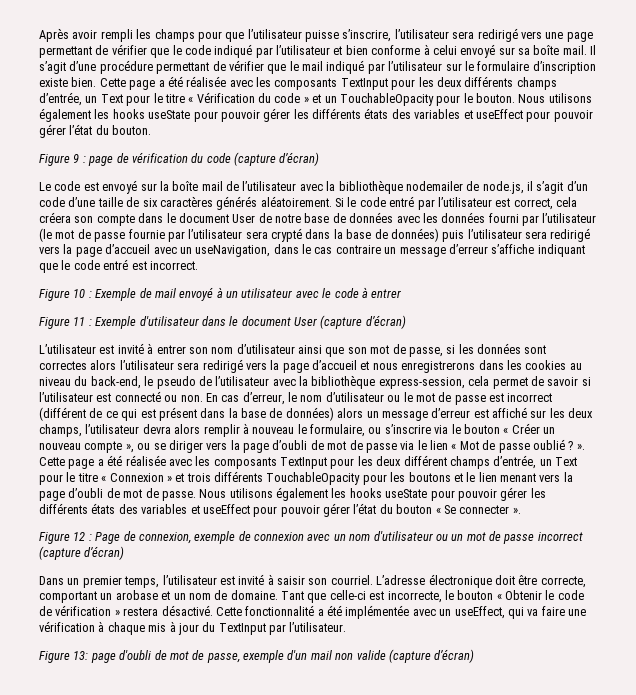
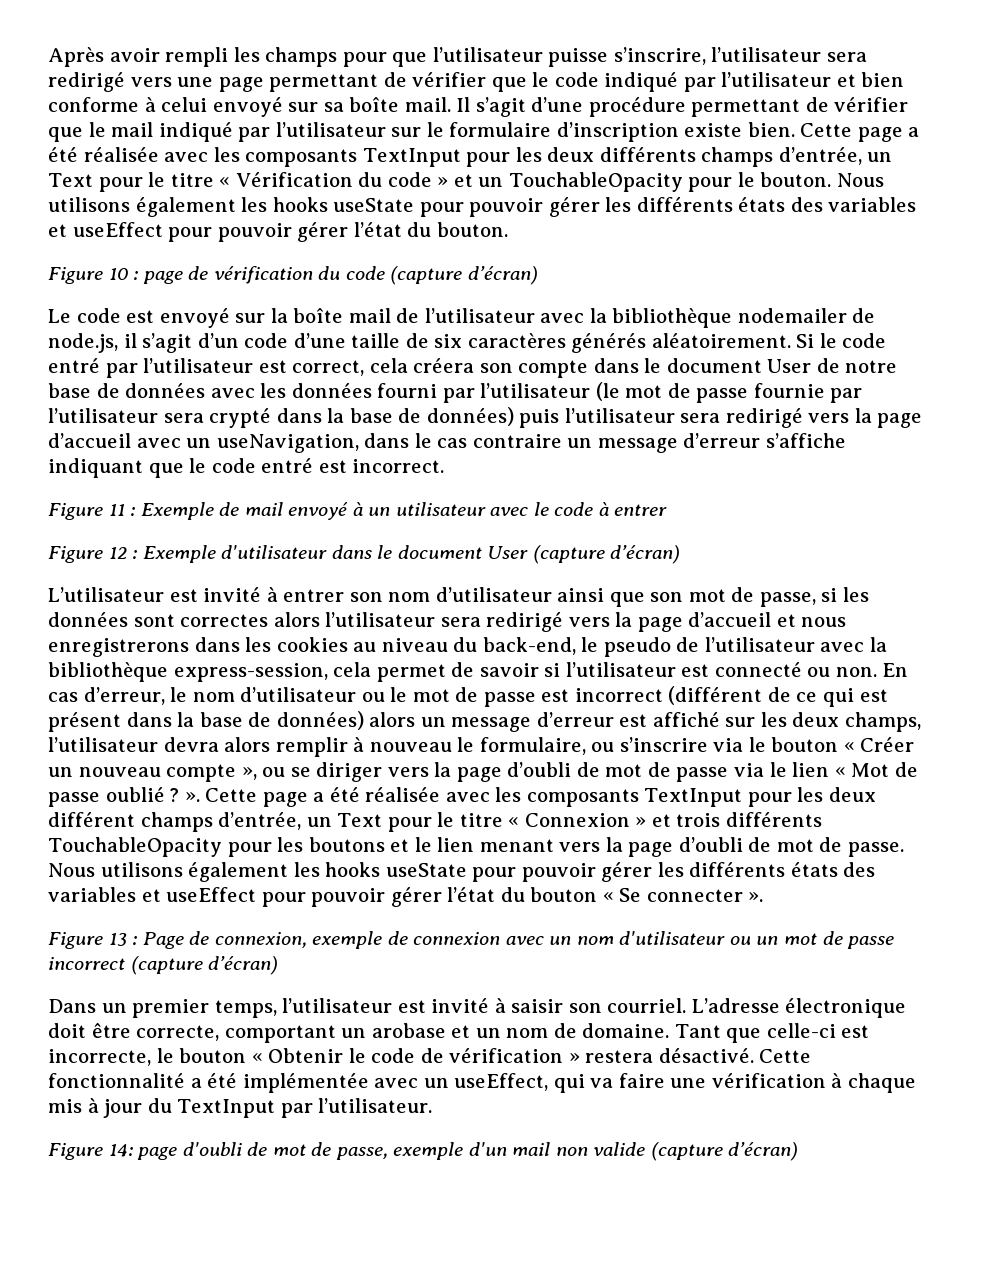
[73,154,80,163] 9 -> [108,268,128,280] 10
[73,289,86,298] 10 -> [108,504,125,516] 11
[73,317,86,326] 11 -> [108,547,127,559] 12
[73,532,86,541] 12 -> [108,933,127,946] 13
[73,651,89,660] 13: -> [108,1144,133,1157] 14:

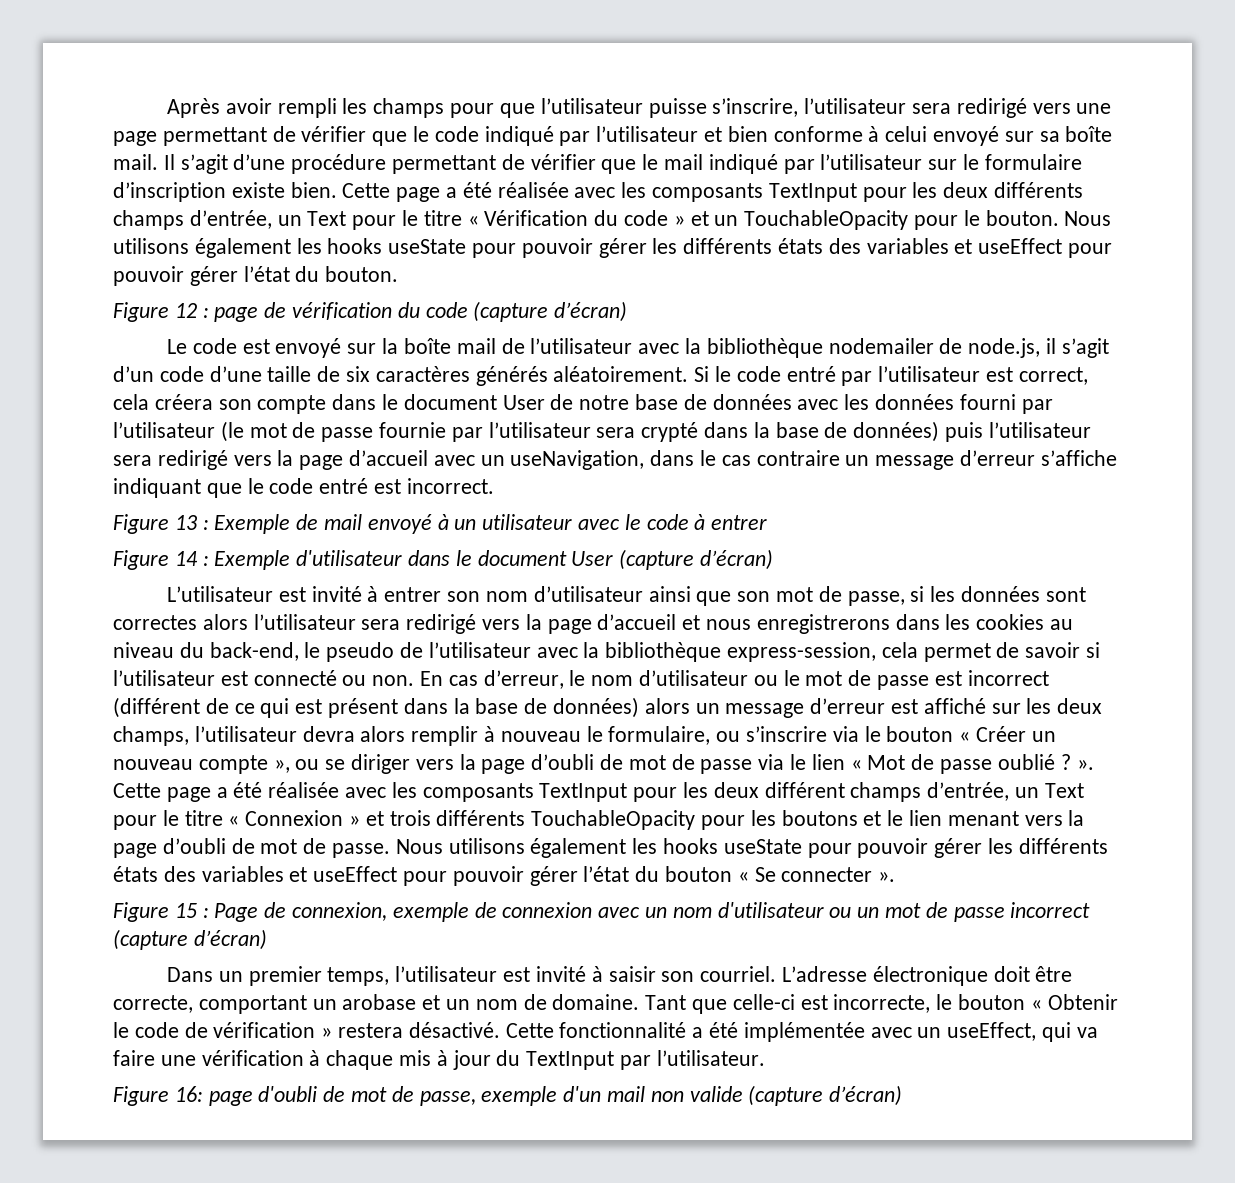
[108,268,128,280] 10 -> [174,303,197,318] 12
[108,504,125,516] 11 -> [174,515,197,530] 13
[108,547,127,559] 12 -> [174,551,198,566] 14
[108,933,127,946] 13 -> [174,903,197,918] 15
[108,1144,133,1157] 14: -> [174,1086,203,1102] 16:

